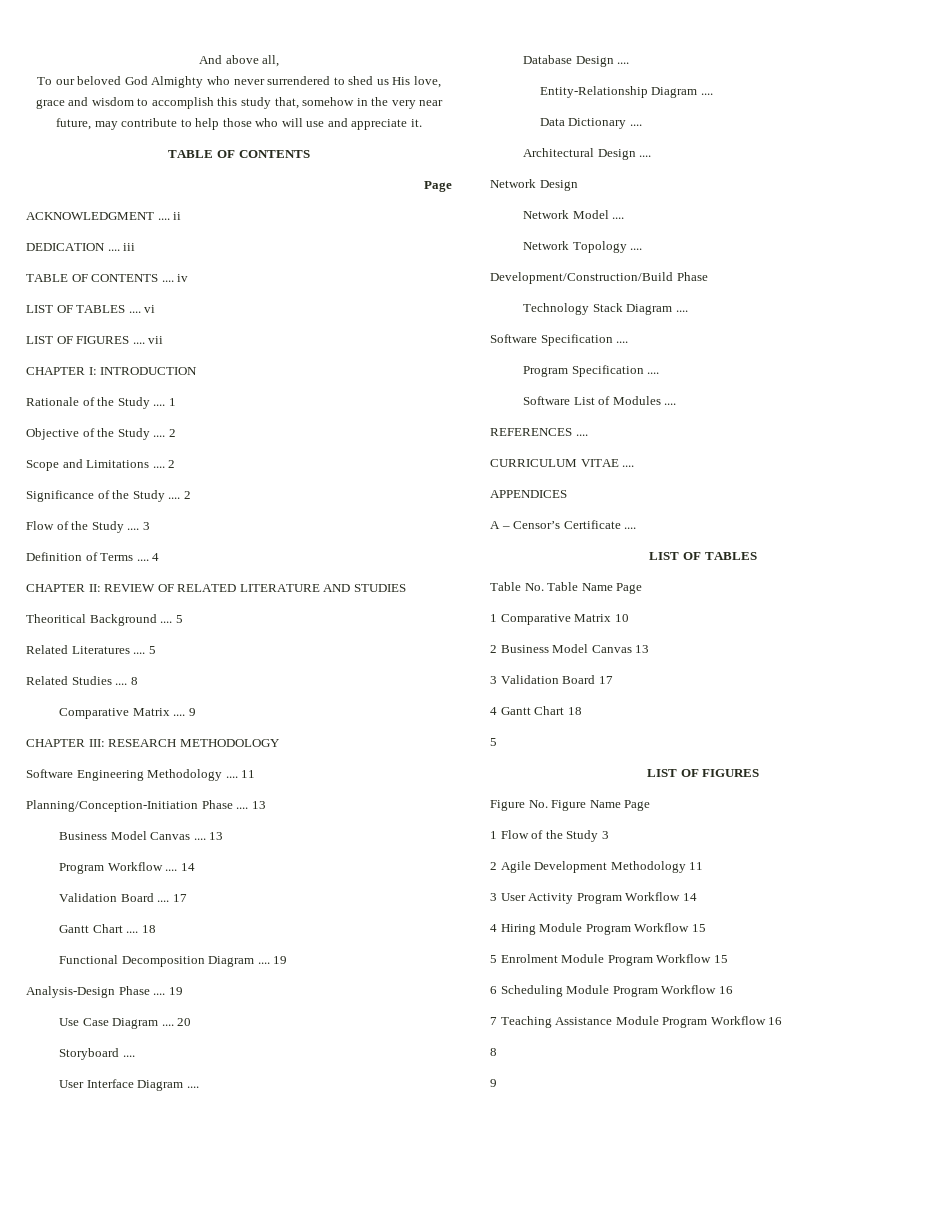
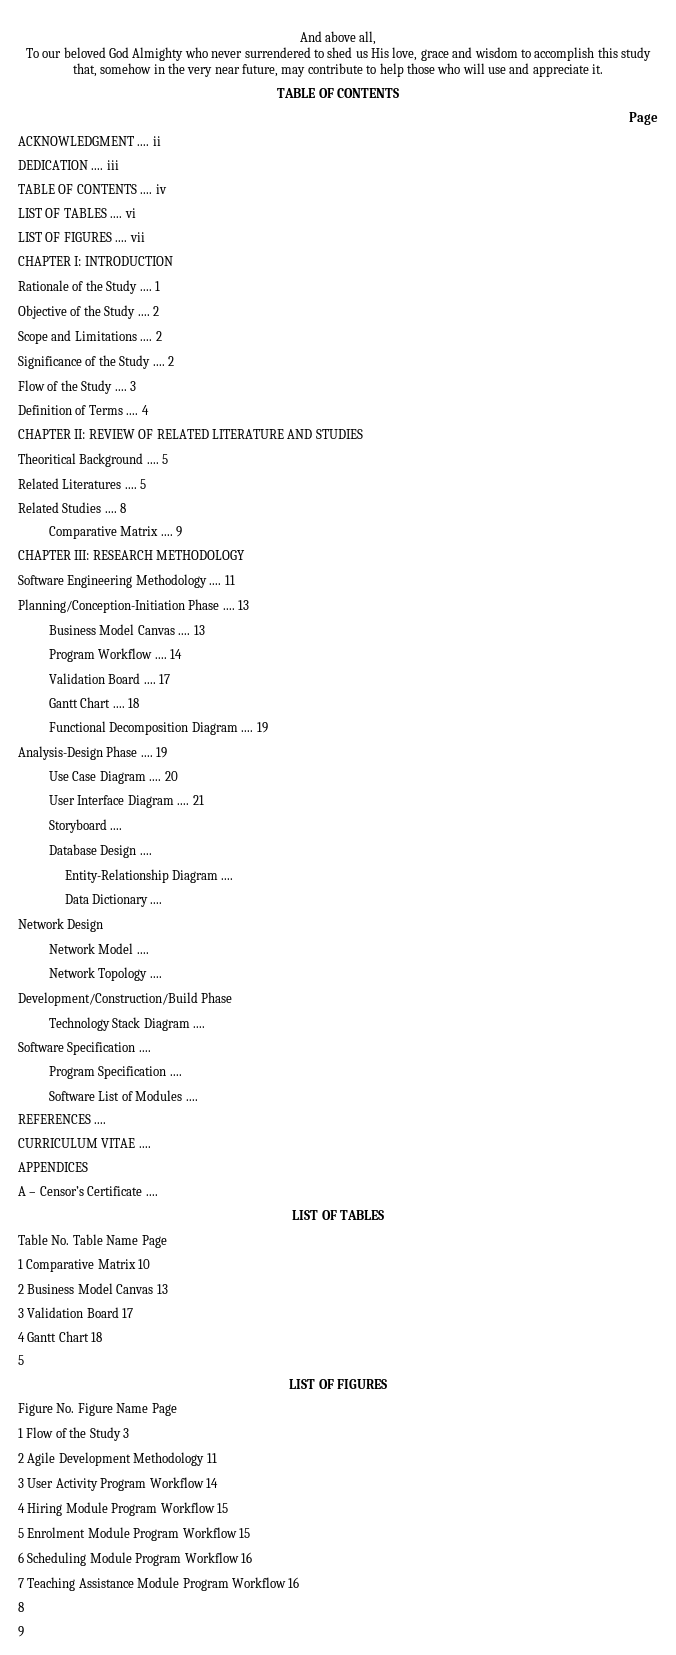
[59,1048,135,1060] // Storyboard .... -> (178, 776) none
(199, 1087) none -> [192,795,204,805] [49,819,123,833] 21 // Storyboard ....
[523,148,652,160] // Architectural Design .... -> (163, 903) none

